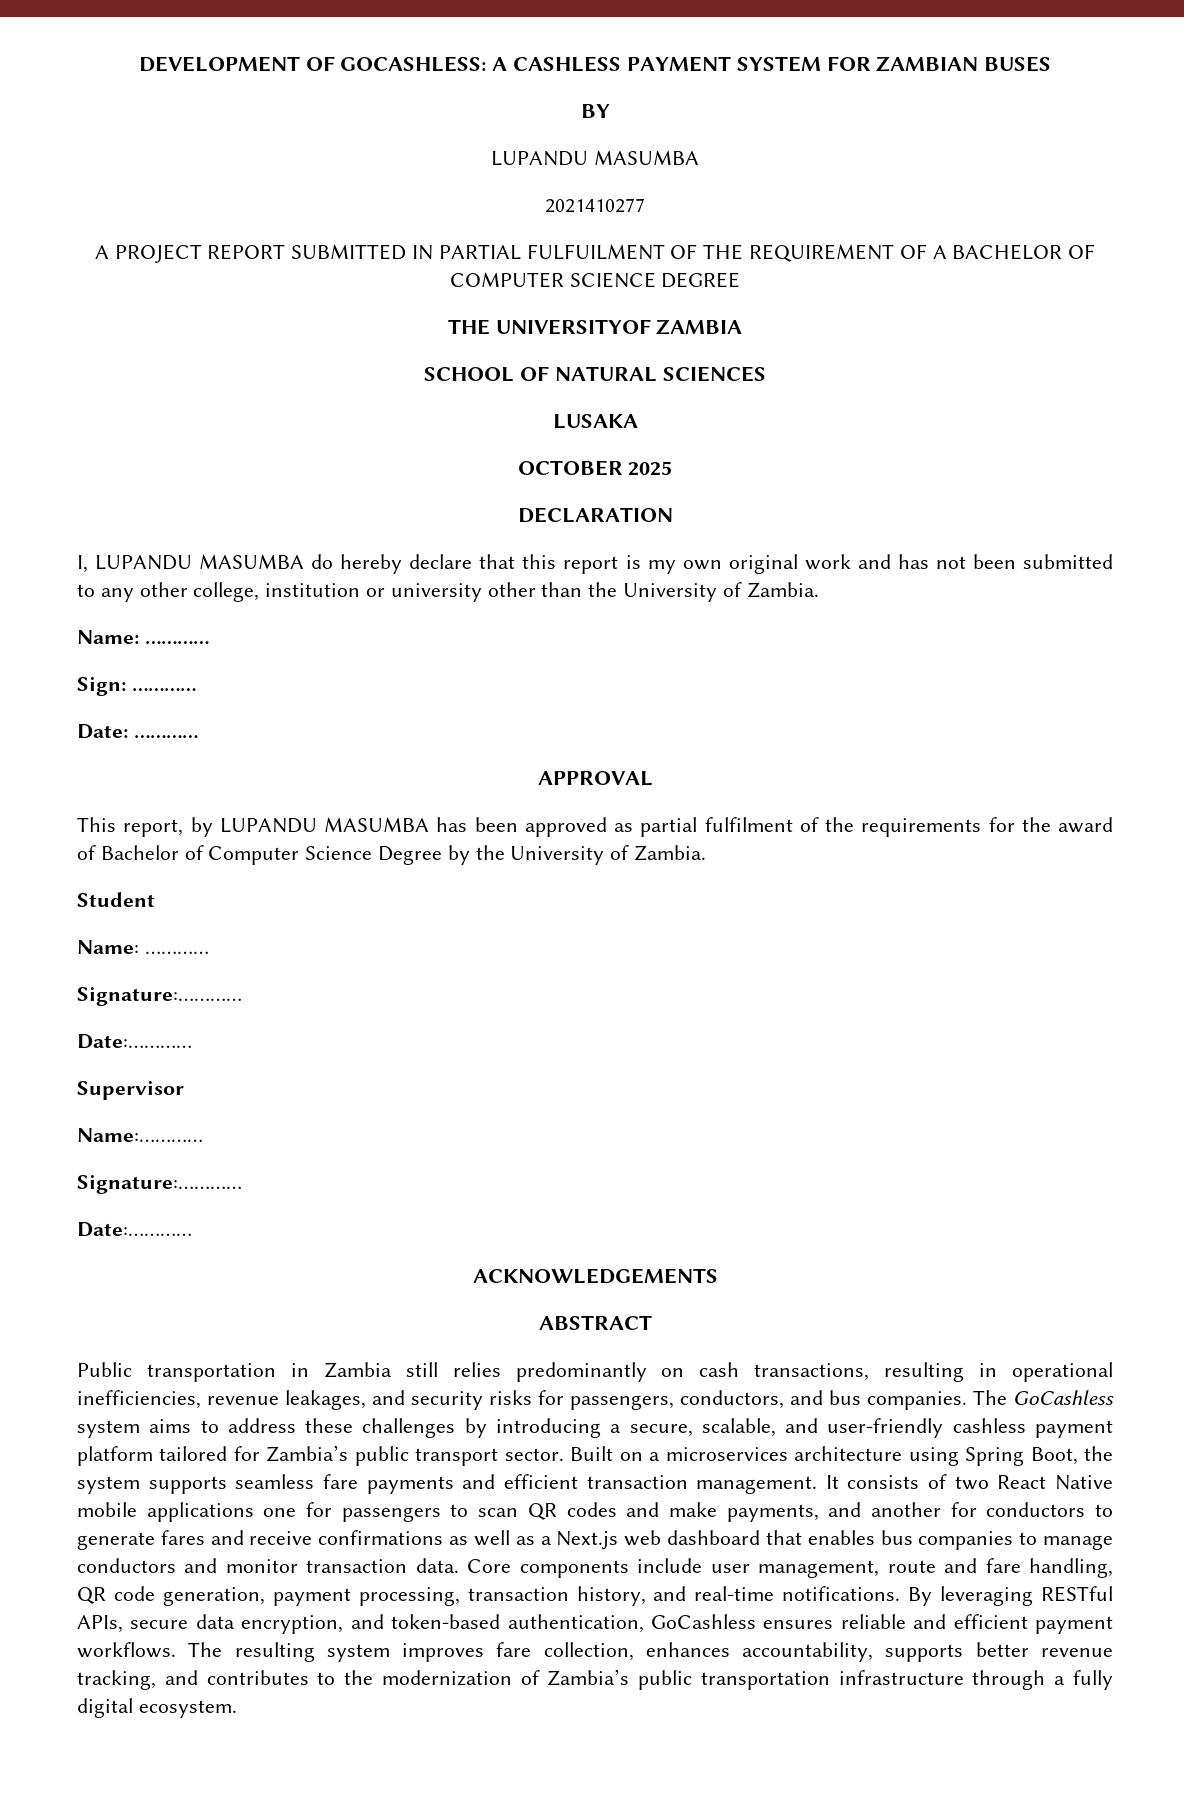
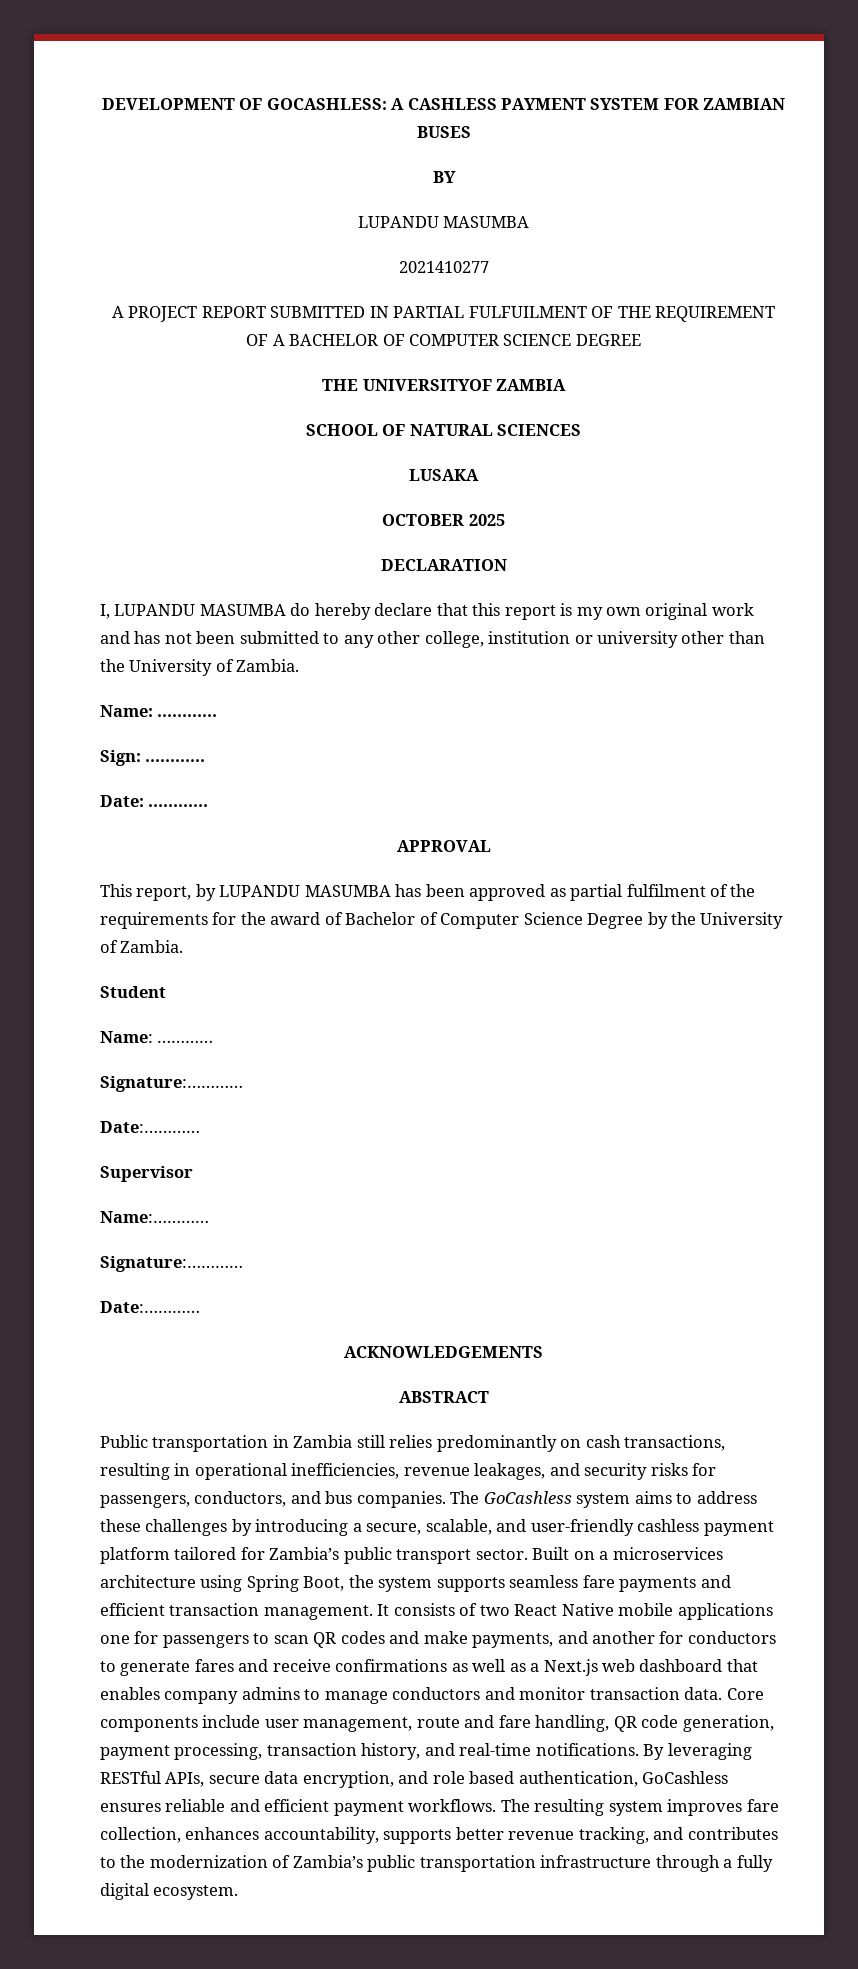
[880,1530,1014,1550] bus companies -> [164,1687,300,1704] company admins
[391,1614,501,1629] token-based -> [432,1771,515,1784] role based

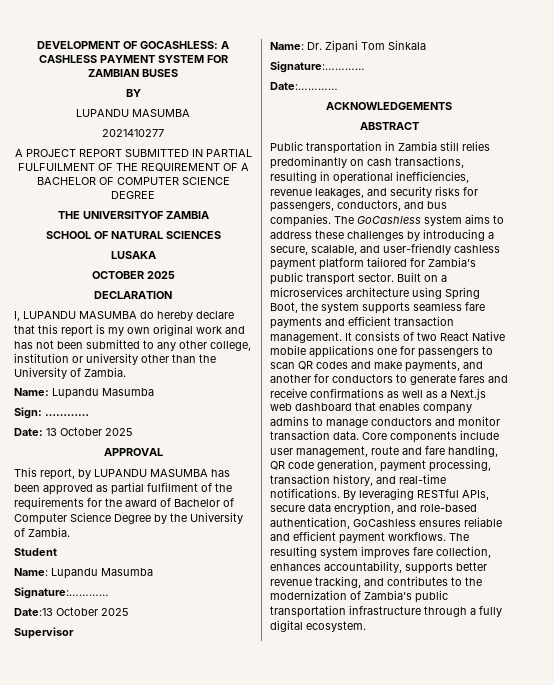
[157,714,218,717] ………… -> [52,388,154,399] Lupandu Masumba
[148,804,209,807] ………… -> [46,427,133,436] 13 October 2025
[157,1040,214,1043] [100,1076,243,1092] [100,1121,200,1133] [100,1166,193,1182] [100,1211,209,1223] ………… // Signature:………… // Date:………… // Supervisor // Name:………… -> [51,568,153,579] [14,587,109,599] [14,607,129,616] [14,627,74,639] [270,40,426,53] Lupandu Masumba // Signature:………… // Date:13 October 2025 // Supervisor // Name: Dr. Zipani Tom Sinkala
[432,1771,515,1784] role based -> [420,504,477,512] role-based

